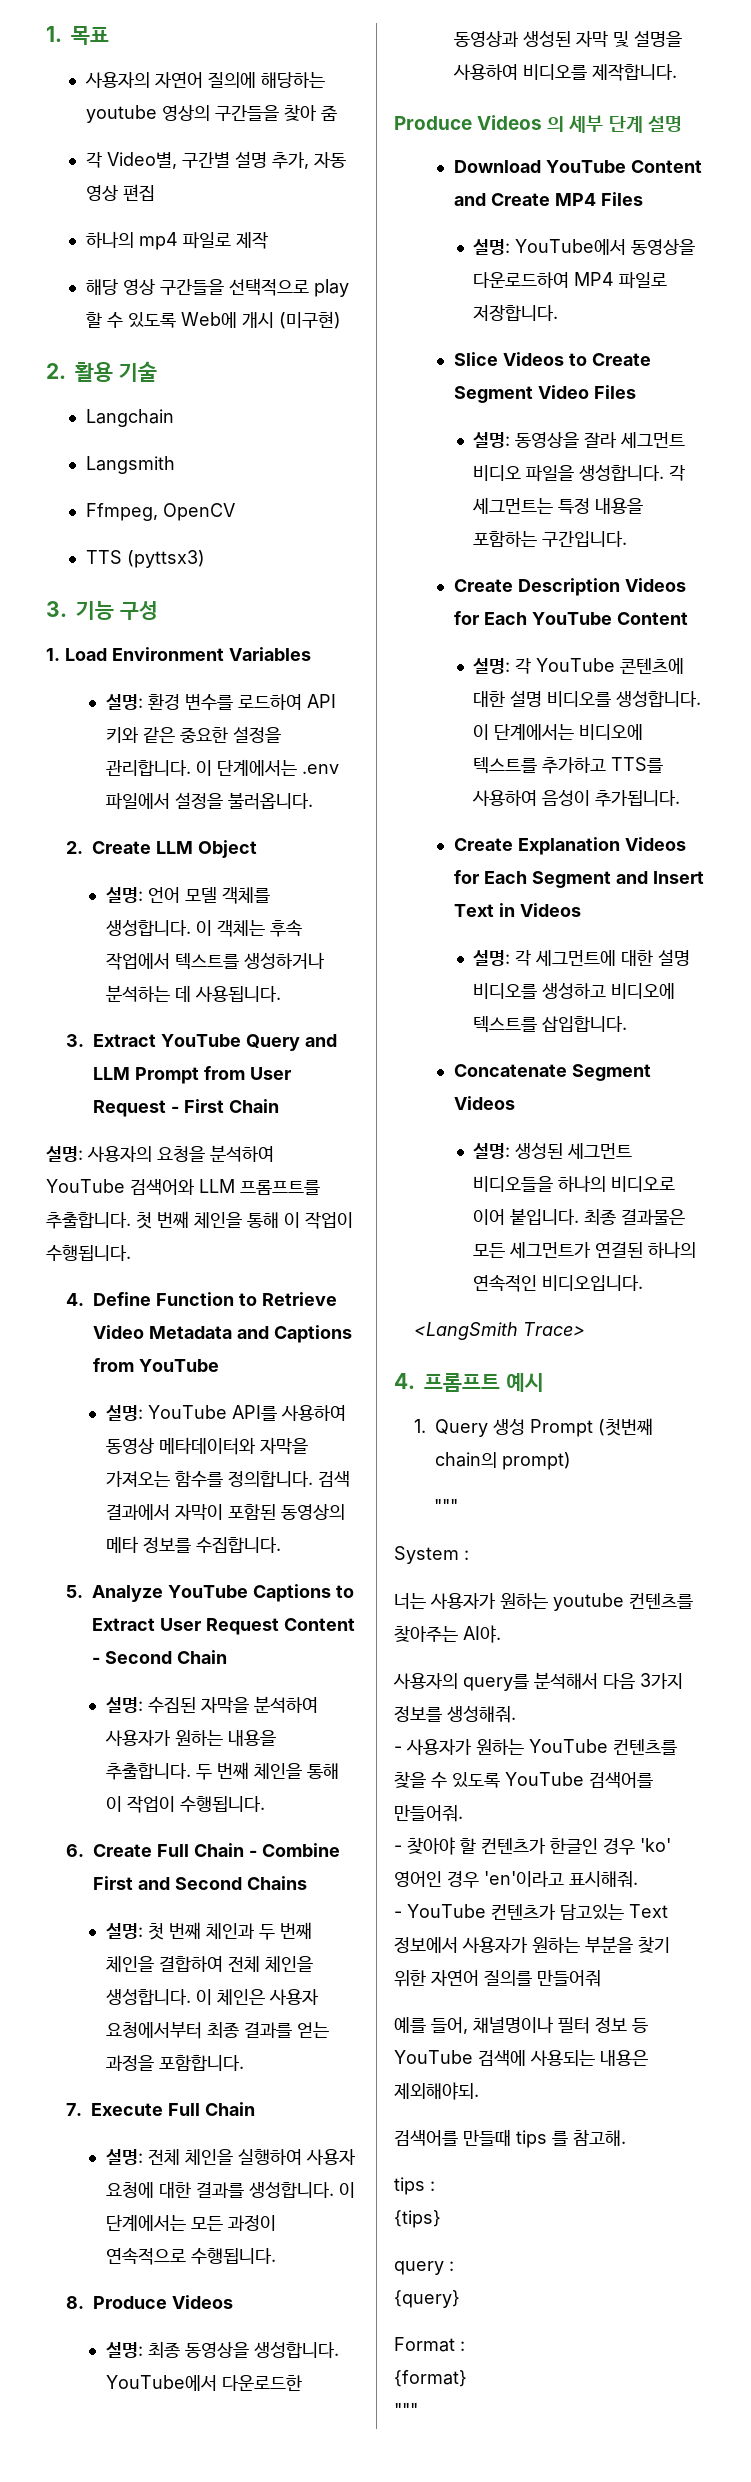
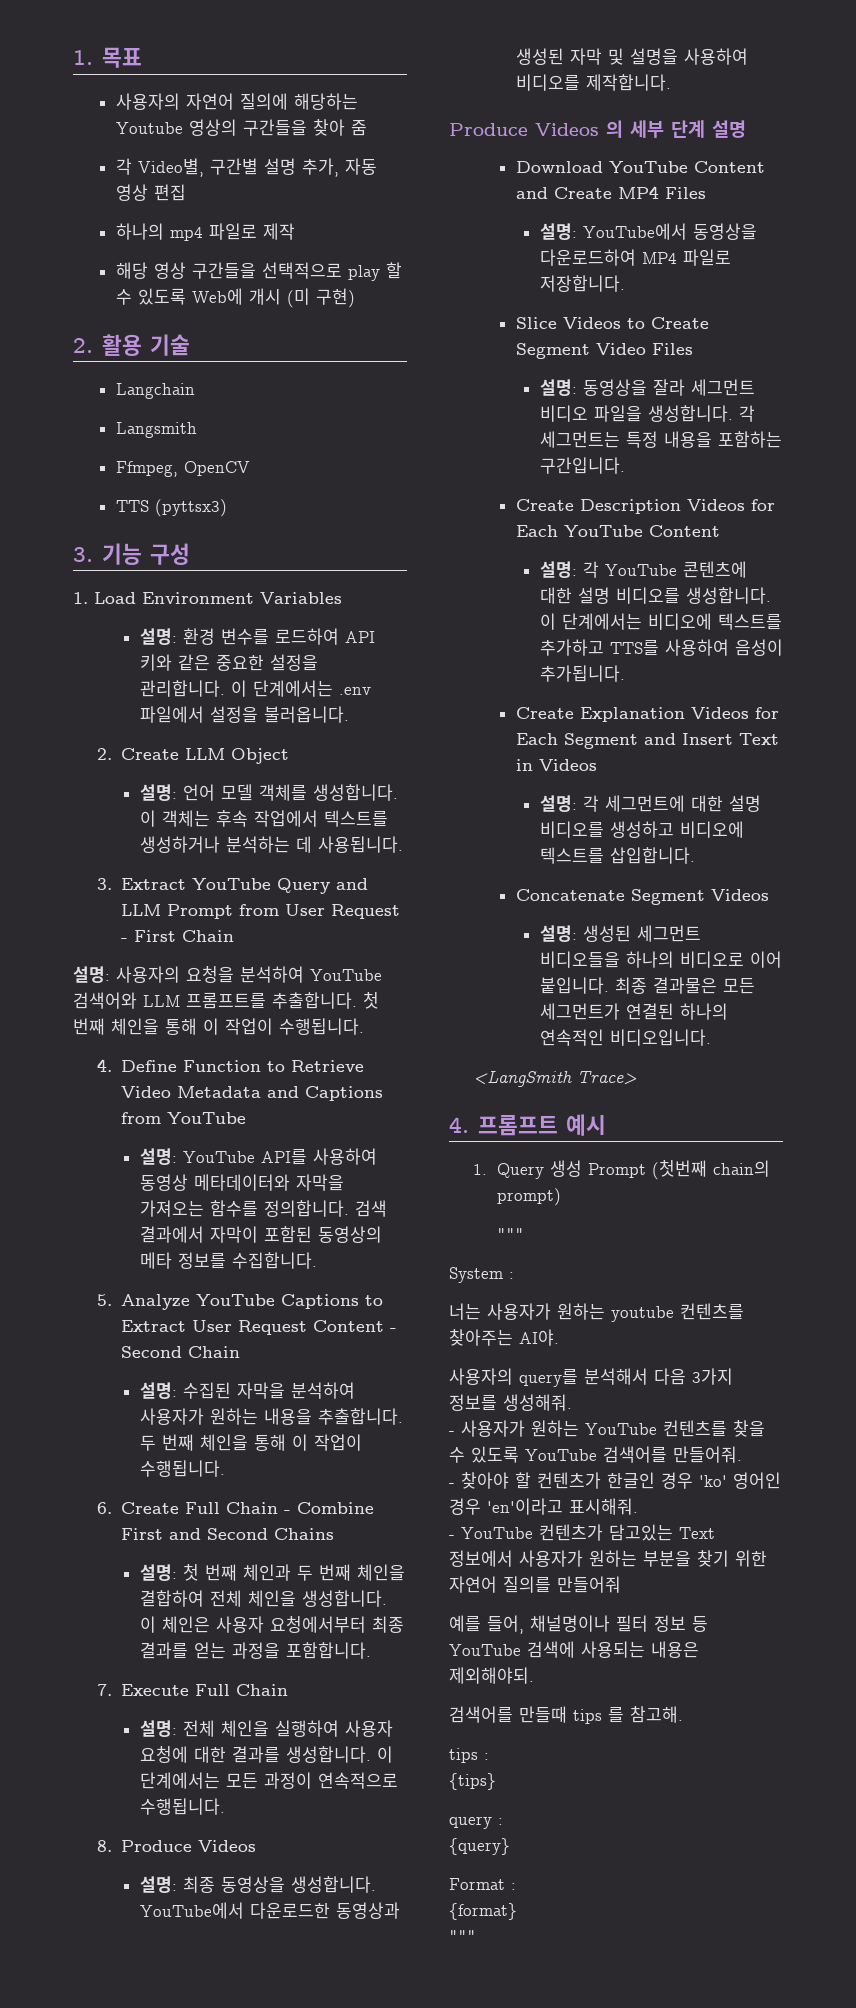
[85,105,157,123] youtube -> [115,122,183,134] Youtube
[278,311,341,329] (미구현) -> [286,288,355,308] (미 구현)

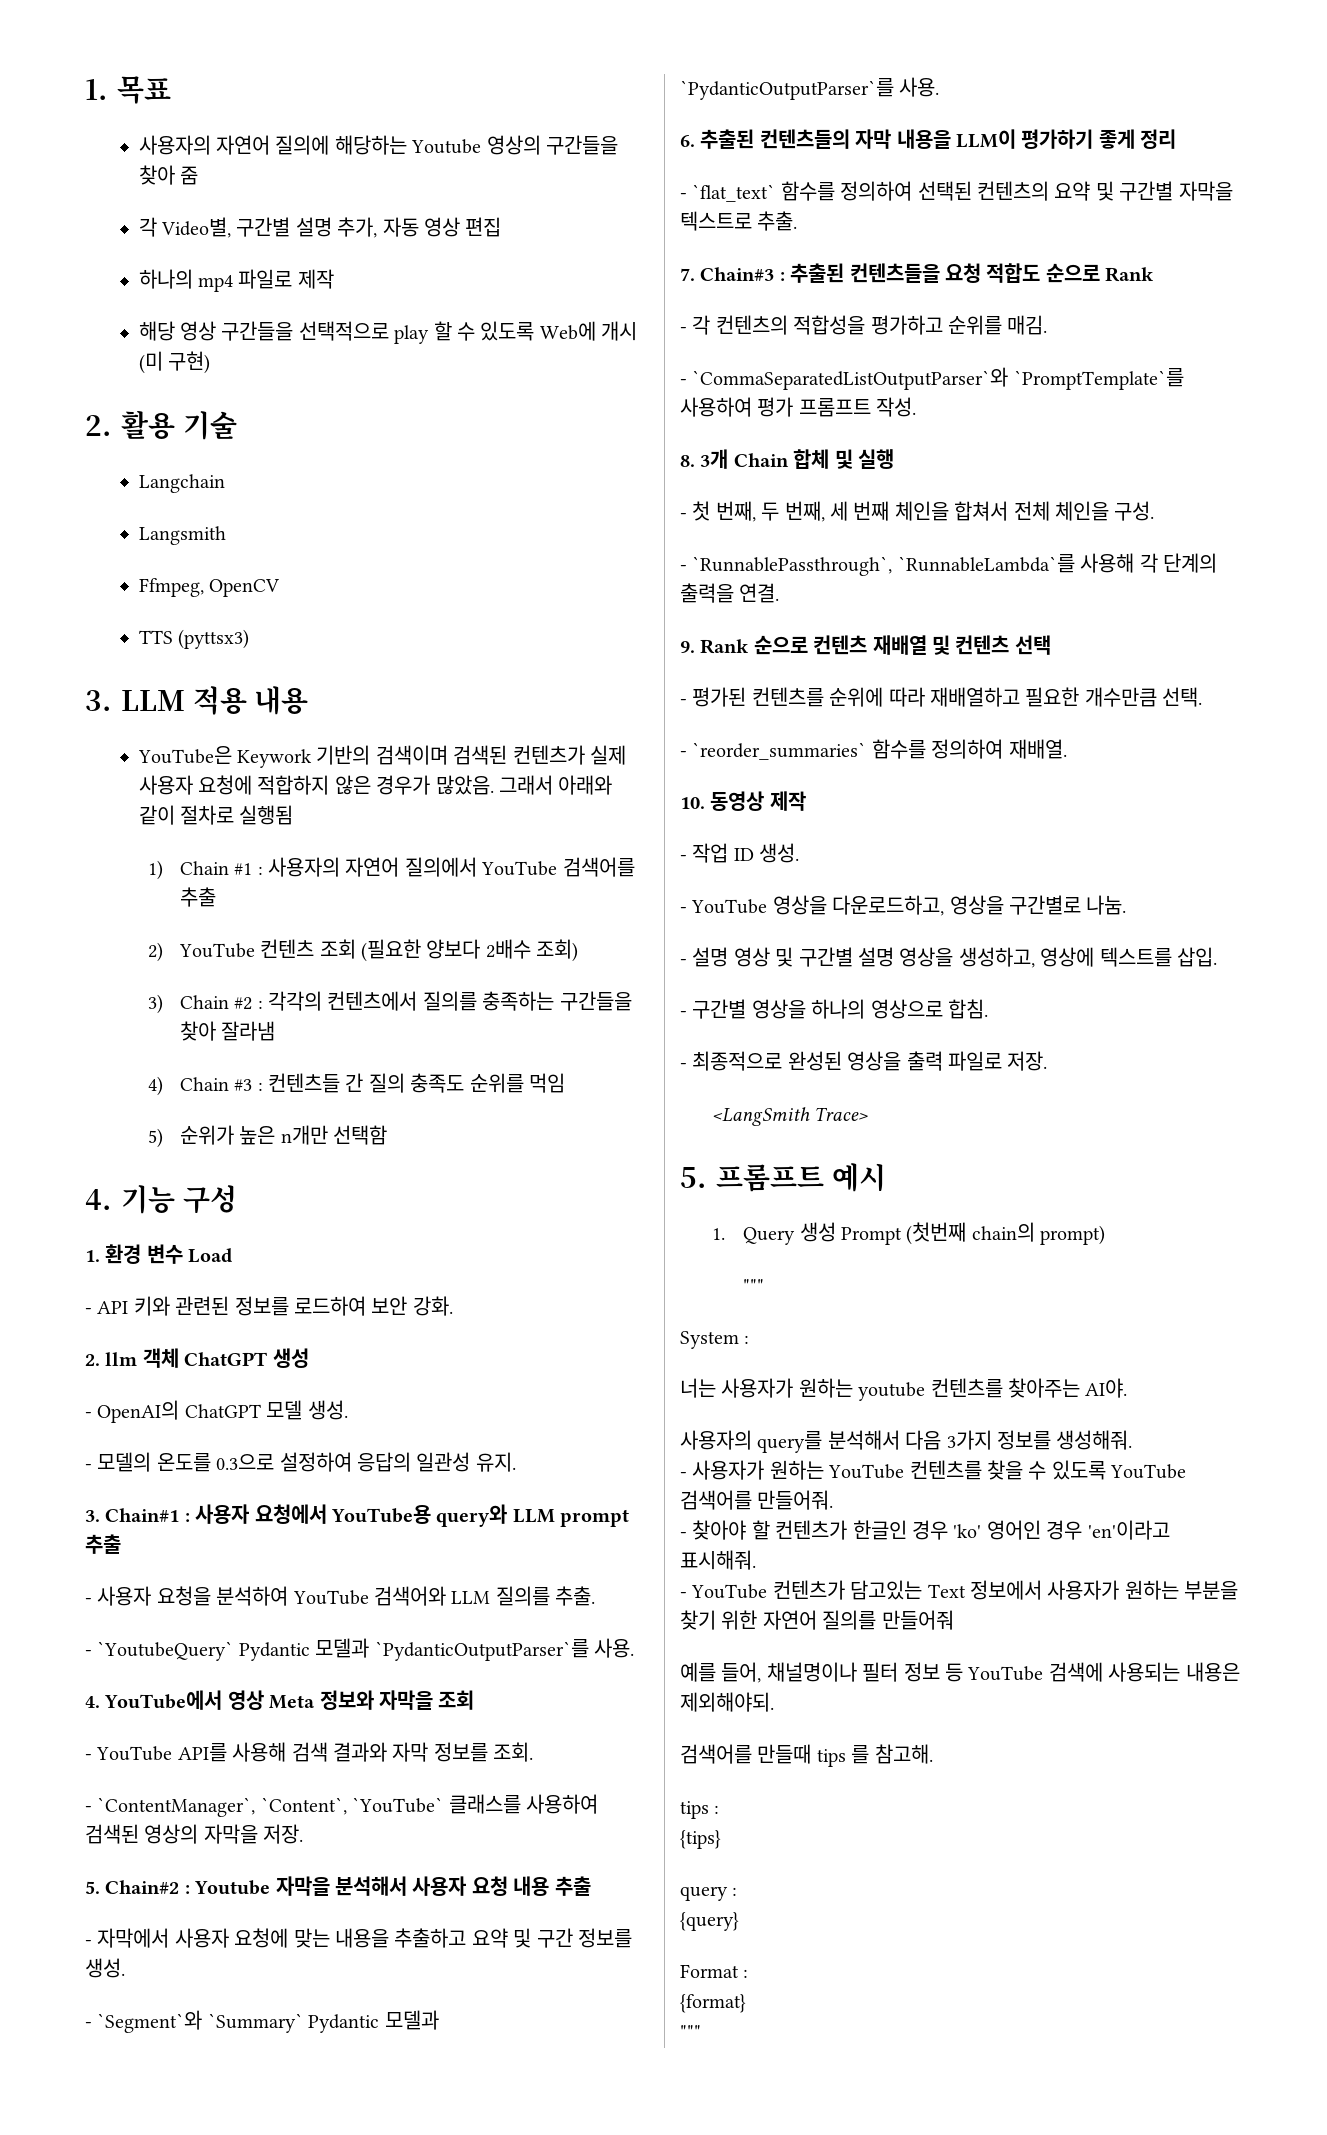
(93, 554) none -> [121,686,309,715] [137,745,626,768] [138,775,613,795] [138,805,294,825] [148,857,635,880] [179,887,216,907] [148,939,579,962] [148,991,632,1014] [179,1021,276,1041] [148,1073,565,1096] [148,1125,387,1148] [85,1189,111,1210] LLM 적용 내용 // YouTube은 Keywork 기반의 검색이며 검색된 컨텐츠가 실제 사용자 요청에 적합하지 않은 경우가 많았음. 그래서 아래와 같이 절차로 실행됨 // 1) Chain #1 : 사용자의 자연어 질의에서 YouTube 검색어를 추출 // 2) YouTube 컨텐츠 조회 (필요한 양보다 2배수 조회) // 3) Chain #2 : 각각의 컨텐츠에서 질의를 충족하는 구간들을 찾아 잘라냄 // 4) Chain #3 : 컨텐츠들 간 질의 충족도 순위를 먹임 // 5) 순위가 높은 n개만 선택함 // 4.
(88, 598) none -> [105,1244,183,1264] 환경 변수
[142,592,342,604] [139,628,375,645] [139,654,318,671] [139,680,371,697] [139,706,349,723] [96,748,289,764] [139,784,398,801] [139,810,388,827] [139,836,403,853] [96,878,368,894] [120,904,400,919] [120,930,234,942] [73,966,180,983] Environment Variables // 설명: 환경 변수를 로드하여 API 키와 같은 중요한 설정을 관리합니다. 이 단계에서는 .env 파일에서 설정을 불러옵니다. // 2. Create LLM Object // 설명: 언어 모델 객체를 생성합니다. 이 객체는 후속 작업에서 텍스트를 생성하거나 분석하는 데 사용됩니다. // 3. Extract YouTube Query and LLM Prompt from User Request - First Chain // 설명: 사용자의 -> [85,1296,453,1316] [85,1348,309,1368] [85,1400,348,1423] [85,1452,516,1472] [85,1504,630,1527] [85,1534,121,1554] [85,1586,152,1606] // - API 키와 관련된 정보를 로드하여 보안 강화. // 2. llm 객체 ChatGPT 생성 // - OpenAI의 ChatGPT 모델 생성. // - 모델의 온도를 0.3으로 설정하여 응답의 일관성 유지. // 3. Chain#1 : 사용자 요청에서 YouTube용 query와 LLM prompt 추출 // - 사용자
[186,992,379,1009] [73,1018,364,1035] [96,1059,364,1072] [120,1086,383,1101] [120,1112,246,1124] [139,1148,377,1165] [139,1174,344,1191] [139,1200,387,1217] [139,1226,382,1243] [139,1252,317,1269] [96,1294,383,1310] [120,1320,397,1335] [120,1346,240,1358] [139,1382,355,1399] [139,1408,403,1425] [139,1434,362,1451] [139,1460,225,1477] [96,1502,374,1514] [120,1528,334,1540] [139,1564,405,1581] [139,1590,387,1607] [139,1616,404,1633] [139,1642,371,1659] [96,1684,288,1696] [139,1720,393,1737] [139,1746,393,1763] [139,1772,398,1789] [139,1798,225,1815] [96,1840,256,1852] [139,1876,376,1893] [139,1902,400,1919] [515,48,748,65] [515,74,671,91] [449,120,746,138] [515,161,765,173] [515,186,706,199] [539,223,757,240] [539,249,731,266] [539,275,625,292] [515,317,709,329] [515,343,693,359] [539,379,755,396] [539,405,755,422] [539,431,782,448] [539,457,625,474] [515,499,775,514] [515,525,720,537] [539,561,747,578] [539,587,771,604] [539,613,782,630] [539,639,783,656] [539,665,625,682] [515,707,779,722] [515,733,779,749] [515,759,597,771] [539,795,761,812] [539,821,744,838] [539,847,695,864] [515,889,769,905] [539,925,701,942] [539,951,782,968] [539,977,755,994] [539,1003,728,1020] [539,1029,711,1046] 프롬프트를 추출합니다. 첫 번째 체인을 통해 이 작업이 수행됩니다. // 4. Define Function to Retrieve Video Metadata and Captions from YouTube // 설명: YouTube API를 사용하여 동영상 메타데이터와 자막을 가져오는 함수를 정의합니다. 검색 결과에서 자막이 포함된 동영상의 메타 정보를 수집합니다. // 5. Analyze YouTube Captions to Extract User Request Content - Second Chain // 설명: 수집된 자막을 분석하여 사용자가 원하는 내용을 추출합니다. 두 번째 체인을 통해 이 작업이 수행됩니다. // 6. Create Full Chain - Combine First and Second Chains // 설명: 첫 번째 체인과 두 번째 체인을 결합하여 전체 체인을 생성합니다. 이 체인은 사용자 요청에서부터 최종 결과를 얻는 과정을 포함합니다. // 7. Execute Full Chain // 설명: 전체 체인을 실행하여 사용자 요청에 대한 결과를 생성합니다. 이 단계에서는 모든 과정이 연속적으로 수행됩니다. // 8. Produce Videos // 설명: 최종 동영상을 생성합니다. YouTube에서 다운로드한 동영상과 생성된 자막 및 설명을 사용하여 비디오를 제작합니다. // Produce Videos 의 세부 단계 설명 // Download YouTube Content and Create MP4 Files // 설명: YouTube에서 동영상을 다운로드하여 MP4 파일로 저장합니다. // Slice Videos to Create Segment Video Files // 설명: 동영상을 잘라 세그먼트 비디오 파일을 생성합니다. 각 세그먼트는 특정 내용을 포함하는 구간입니다. // Create Description Videos for Each YouTube Content // 설명: 각 YouTube 콘텐츠에 대한 설명 비디오를 생성합니다. 이 단계에서는 비디오에 텍스트를 추가하고 TTS를 사용하여 음성이 추가됩니다. // Create Explanation Videos for Each Segment and Insert Text in Videos // 설명: 각 세그먼트에 대한 설명 비디오를 생성하고 비디오에 텍스트를 삽입합니다. // Concatenate Segment Videos // 설명: 생성된 세그먼트 비디오들을 하나의 비디오로 이어 붙입니다. 최종 결과물은 모든 세그먼트가 연결된 하나의 연속적인 비디오입니다. -> [495,1586,596,1606] [85,1638,634,1661] [85,1690,475,1710] [85,1742,534,1762] [85,1794,598,1817] [85,1824,304,1844] [85,1876,591,1896] [85,1928,632,1948] [85,1958,125,1978] [85,2010,439,2033] [680,77,940,100] [680,129,1177,149] [680,181,1233,202] [680,211,798,231] [680,263,1155,283] [680,315,1048,335] [680,367,1184,390] [680,397,917,417] [680,449,894,469] [680,501,1155,522] [680,553,1217,576] [680,583,780,603] [680,635,1051,655] [680,687,1203,707] [680,739,1067,760] [680,791,806,811] [680,843,800,863] [680,895,1127,916] [680,947,1217,968] [680,999,988,1019] [680,1051,1048,1071] 질의를 추출. // - `YoutubeQuery` Pydantic 모델과 `PydanticOutputParser`를 사용. // 4. YouTube에서 영상 Meta 정보와 자막을 조회 // - YouTube API를 사용해 검색 결과와 자막 정보를 조회. // - `ContentManager`, `Content`, `YouTube` 클래스를 사용하여 검색된 영상의 자막을 저장. // 5. Chain#2 : Youtube 자막을 분석해서 사용자 요청 내용 추출 // - 자막에서 사용자 요청에 맞는 내용을 추출하고 요약 및 구간 정보를 생성. // - `Segment`와 `Summary` Pydantic 모델과 `PydanticOutputParser`를 사용. // 6. 추출된 컨텐츠들의 자막 내용을 LLM이 평가하기 좋게 정리 // - `flat_text` 함수를 정의하여 선택된 컨텐츠의 요약 및 구간별 자막을 텍스트로 추출. // 7. Chain#3 : 추출된 컨텐츠들을 요청 적합도 순으로 Rank // - 각 컨텐츠의 적합성을 평가하고 순위를 매김. // - `CommaSeparatedListOutputParser`와 `PromptTemplate`를 사용하여 평가 프롬프트 작성. // 8. 3개 Chain 합체 및 실행 // - 첫 번째, 두 번째, 세 번째 체인을 합쳐서 전체 체인을 구성. // - `RunnablePassthrough`, `RunnableLambda`를 사용해 각 단계의 출력을 연결. // 9. Rank 순으로 컨텐츠 재배열 및 컨텐츠 선택 // - 평가된 컨텐츠를 순위에 따라 재배열하고 필요한 개수만큼 선택. // - `reorder_summaries` 함수를 정의하여 재배열. // 10. 동영상 제작 // - 작업 ID 생성. // - YouTube 영상을 다운로드하고, 영상을 구간별로 나눔. // - 설명 영상 및 구간별 설명 영상을 생성하고, 영상에 텍스트를 삽입. // - 구간별 영상을 하나의 영상으로 합침. // - 최종적으로 완성된 영상을 출력 파일로 저장.
[449,1117,469,1133] 4. -> [680,1167,706,1188] 5.

